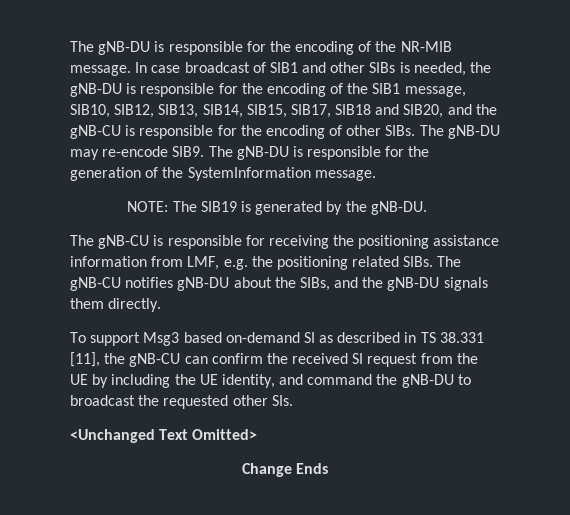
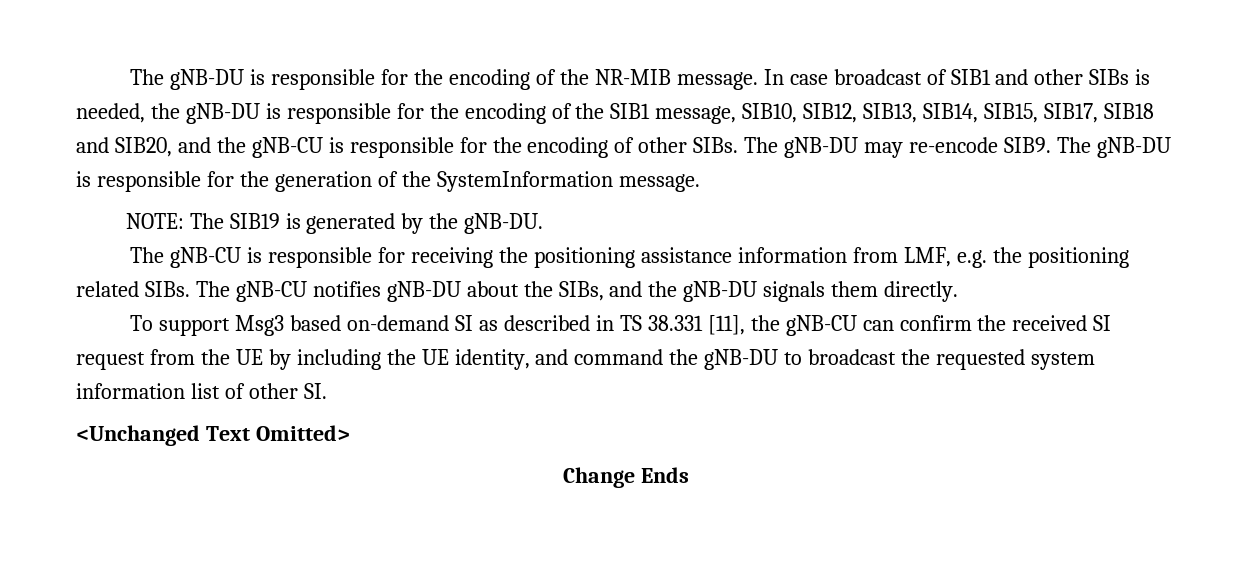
[232,395,293,406] other SIs. -> [1030,352,1095,370] [76,383,327,399] system information list of other SI.

